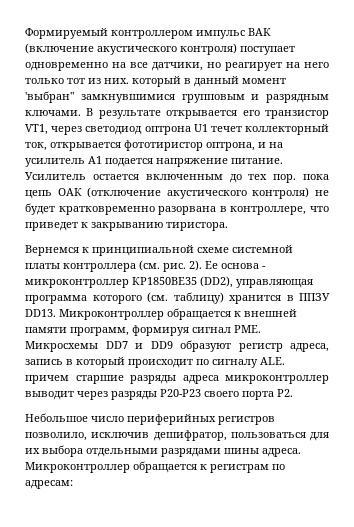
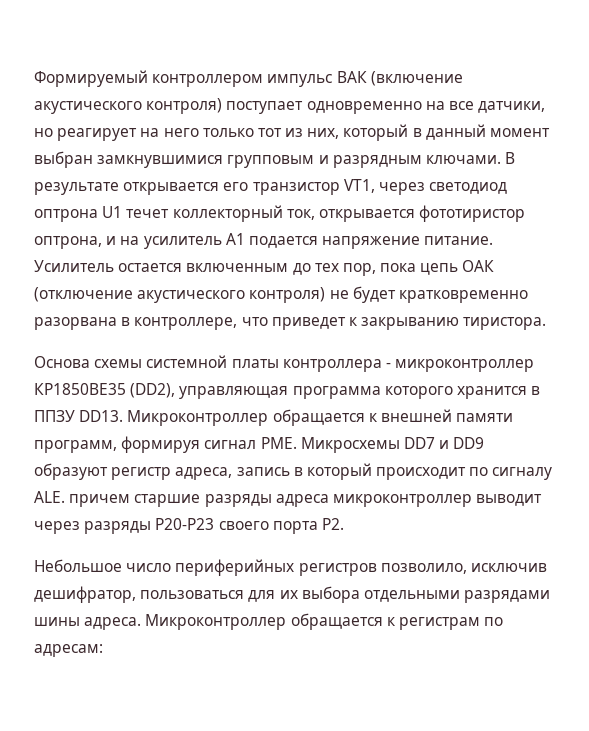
[104,78,129,84] них. -> [307,128,340,139] них,
[25,91,74,103] 'выбран" -> [34,151,93,168] выбран
[273,174,297,183] пор. -> [342,263,376,276] пор,
[25,245,293,256] [25,260,259,272] Вернемся к принципиальной схеме системной платы контроллера (см. рис. 2). Ее основа -> [34,355,382,372] Основа схемы системной платы контроллера
[147,292,224,304] (см. таблицу) -> (453, 392) none

